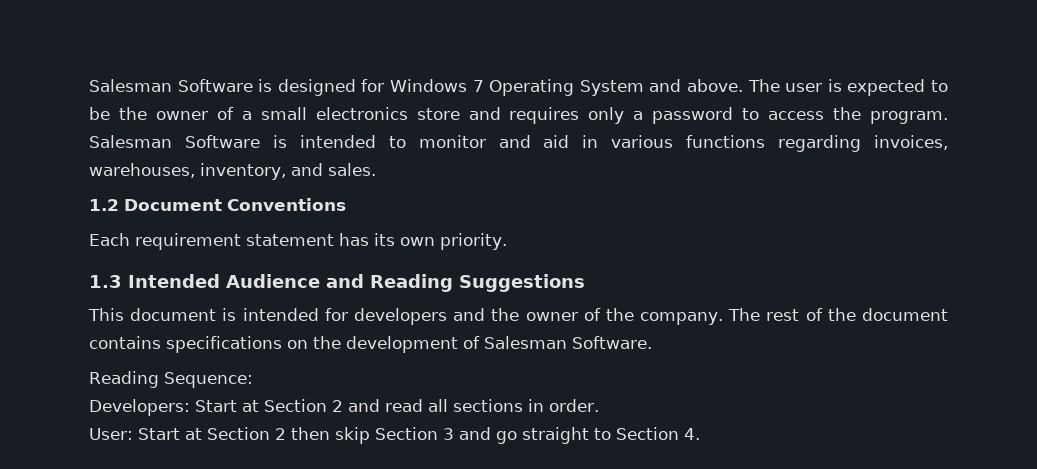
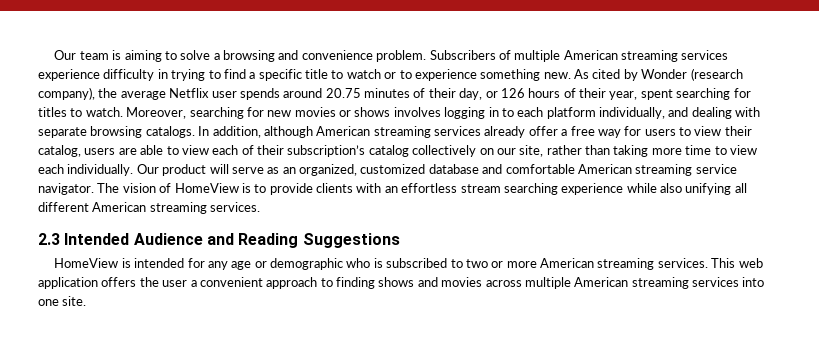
[89,79,949,96] [89,107,948,124] [89,135,948,152] [89,163,376,180] [89,198,346,211] [89,233,507,250] [89,275,122,288] Salesman Software is designed for Windows 7 Operating System and above. The user is expected to be the owner of a small electronics store and requires only a password to access the program. Salesman Software is intended to monitor and aid in various functions regarding invoices, warehouses, inventory, and sales. // 1.2 Document Conventions // Each requirement statement has its own priority. // 1.3 -> [54,50,729,62] [38,68,743,81] [38,87,751,100] [38,107,761,119] [38,126,752,138] [38,145,757,157] [38,164,737,176] [38,183,747,195] [38,202,261,214] [38,233,60,245] Our team is aiming to solve a browsing and convenience problem. Subscribers of multiple American streaming services experience difficulty in trying to find a specific title to watch or to experience something new. As cited by Wonder (research company), the average Netflix user spends around 20.75 minutes of their day, or 126 hours of their year, spent searching for titles to watch. Moreover, searching for new movies or shows involves logging in to each platform individually, and dealing with separate browsing catalogs. In addition, although American streaming services already offer a free way for users to view their catalog, users are able to view each of their subscription’s catalog collectively on our site, rather than taking more time to view each individually. Our product will serve as an organized, customized database and comfortable American streaming service navigator. The vision of HomeView is to provide clients with an effortless stream searching experience while also unifying all different American streaming services. // 2.3
[88,308,217,321] This document -> [54,258,119,268] HomeView
[353,308,948,325] [89,336,652,353] [89,371,253,388] [89,399,599,416] [89,427,700,444] developers and the owner of the company. The rest of the document contains specifications on the development of Salesman Software. // Reading Sequence: // Developers: Start at Section 2 and read all sections in order. // User: Start at Section 2 then skip Section 3 and go straight to Section 4. -> [207,258,763,270] [38,277,765,289] [38,296,87,306] any age or demographic who is subscribed to two or more American streaming services. This web application offers the user a convenient approach to finding shows and movies across multiple American streaming services into one site.

